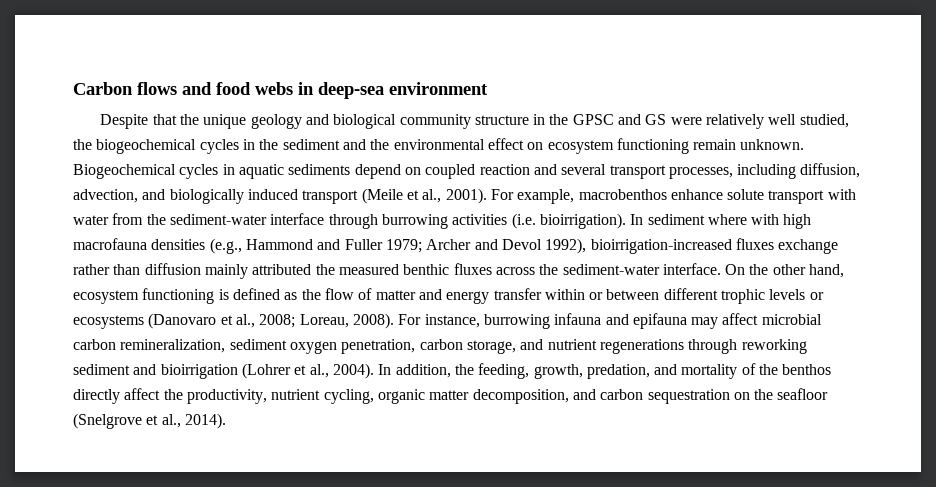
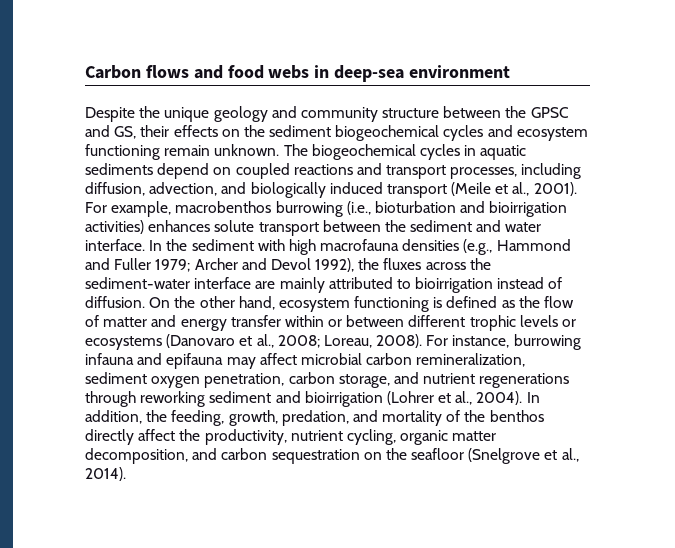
[152,114,177,125] that -> (135, 114) none
[333,114,397,129] biological -> (297, 112) none
[533,114,546,125] in -> [443,106,502,118] between
[645,114,849,129] [73,138,544,154] GS were relatively well studied, the biogeochemical cycles in the sediment and the environmental effect on -> [114,125,513,141] GS, their effects on the sediment biogeochemical cycles and
[73,164,176,179] Biogeochemical -> [283,144,416,160] The biogeochemical
[479,164,607,175] reaction and several -> [293,163,382,175] reactions and
[670,189,856,204] [73,213,747,229] enhance solute transport with water from the sediment-water interface through burrowing activities (i.e. bioirrigation). In sediment where -> [275,201,568,217] [85,220,542,236] [85,239,254,251] burrowing (i.e., bioturbation and bioirrigation activities) enhances solute transport between the sediment and water interface. In the sediment
[590,238,839,254] [73,263,721,279] bioirrigation-increased fluxes exchange rather than diffusion mainly attributed the measured benthic fluxes across the sediment-water interface. -> [358,258,491,270] [85,277,563,293] [85,296,145,308] the fluxes across the sediment-water interface are mainly attributed to bioirrigation instead of diffusion.

